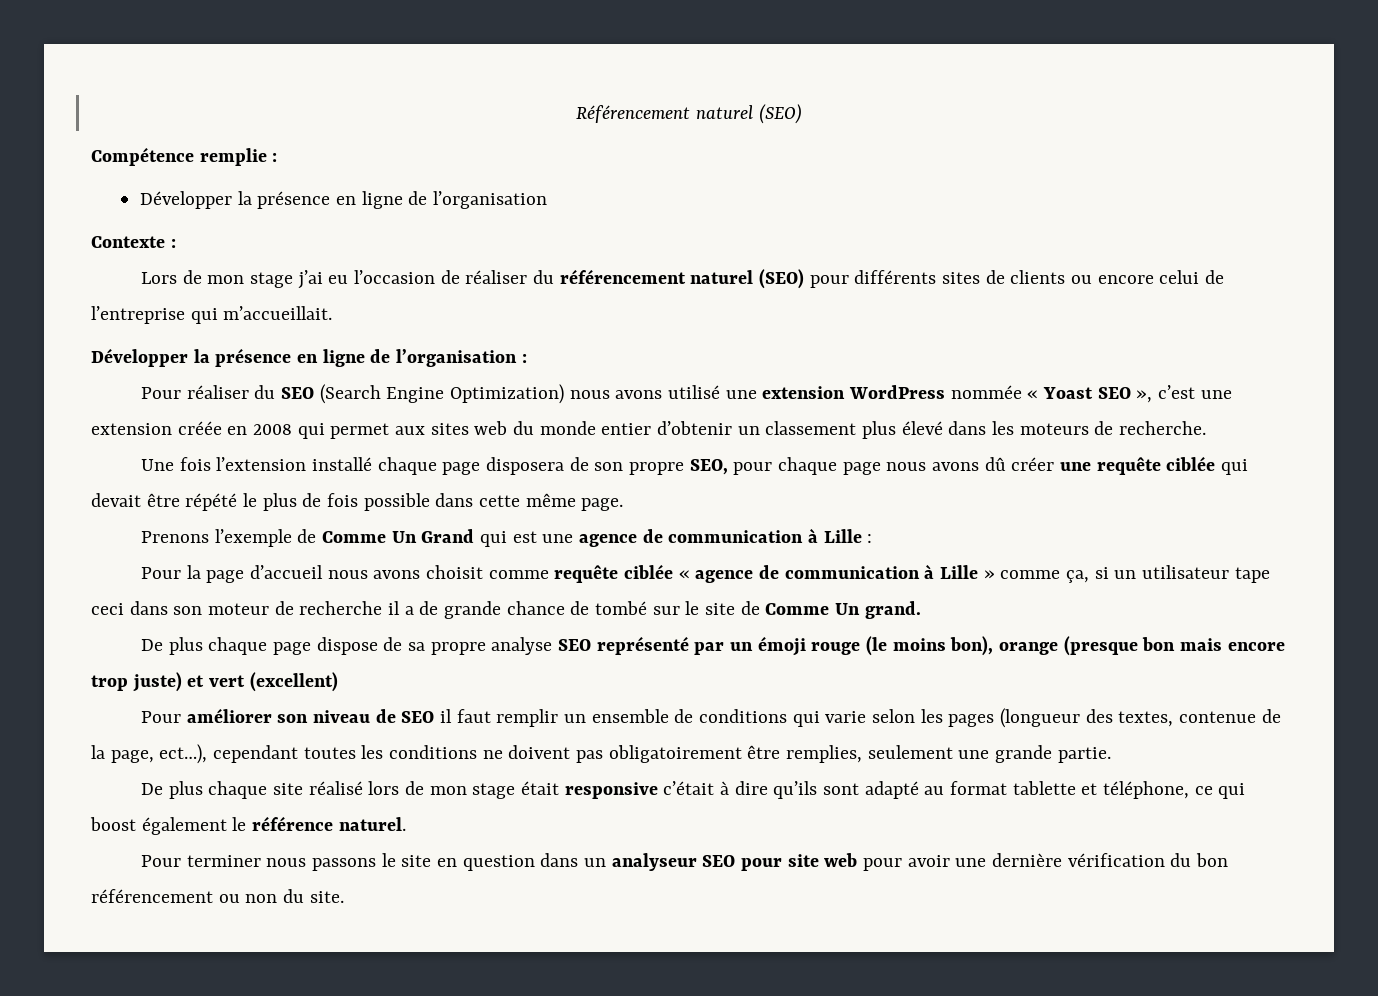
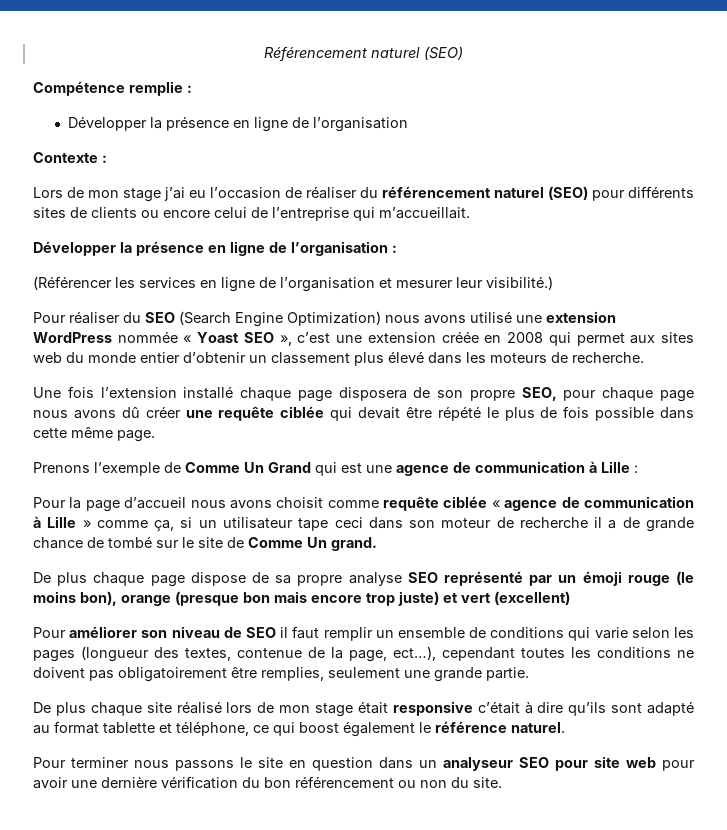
(527, 358) none -> [33,276,553,292] // (Référencer les services en ligne de l’organisation et mesurer leur visibilité.)

